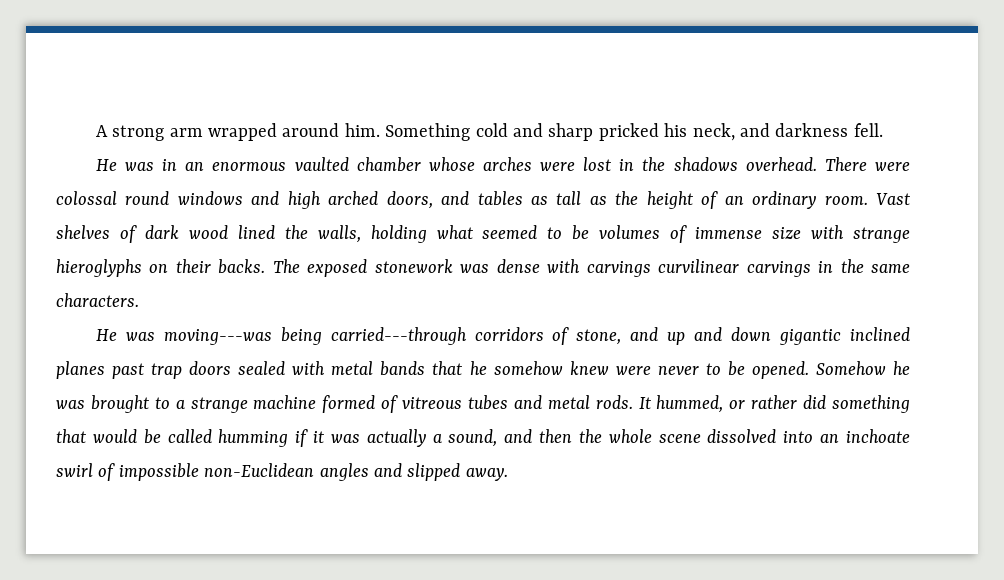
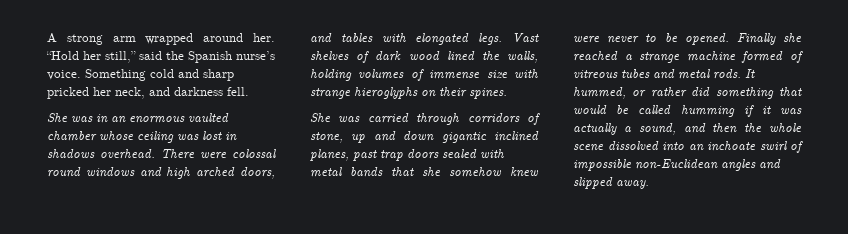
[344,123,380,137] him. -> [253,33,275,42] [46,51,275,63] [47,70,81,80] her. “Hold her still,” said the Spanish nurse’s voice.
[664,123,688,137] his -> [93,87,111,96] her
[95,159,117,171] He -> [47,113,68,122] She
[482,157,576,171] arches were -> [137,131,199,143] ceiling was
[642,157,666,171] the -> (237, 136) none
[531,191,868,209] as tall as the height of an ordinary room. -> [381,33,503,45] with elongated legs.
[436,225,590,240] what seemed to be -> (352, 75) none
[218,259,911,277] [56,293,139,307] [95,327,467,345] backs. The exposed stonework was dense with carvings curvilinear carvings in the same characters. // He was moving---was being carried---through -> [469,88,507,99] [310,113,460,125] spines. // She was carried through
[630,327,659,341] and -> (343, 137) none
[56,361,105,379] planes -> [310,149,349,161] planes,
[469,361,487,375] he -> [422,167,441,176] she
[815,361,910,375] [56,395,170,413] Somehow he was brought to -> [736,33,802,45] [573,51,618,61] Finally she reached

